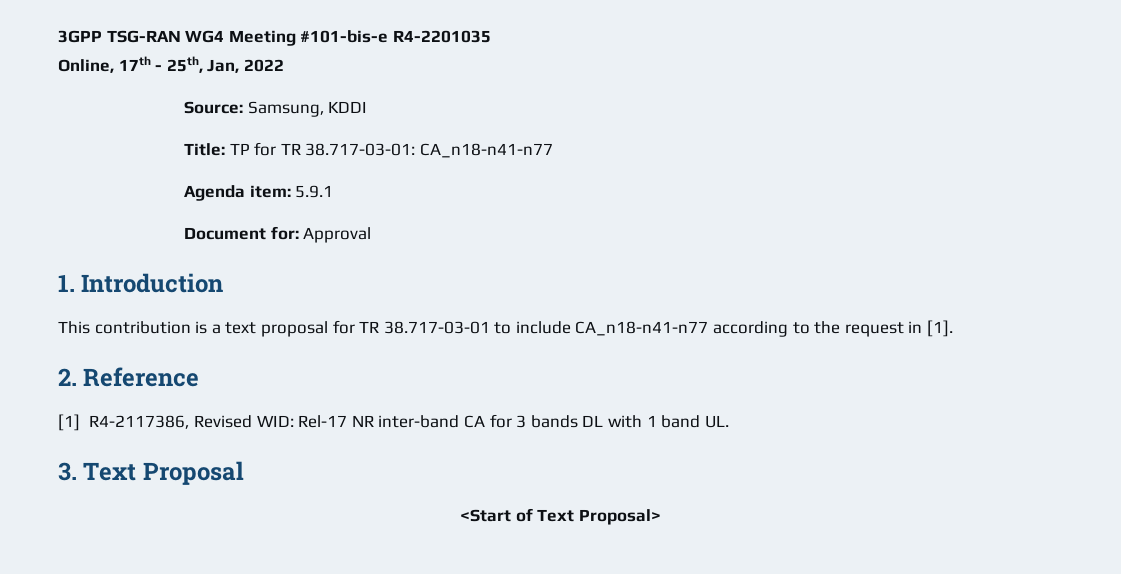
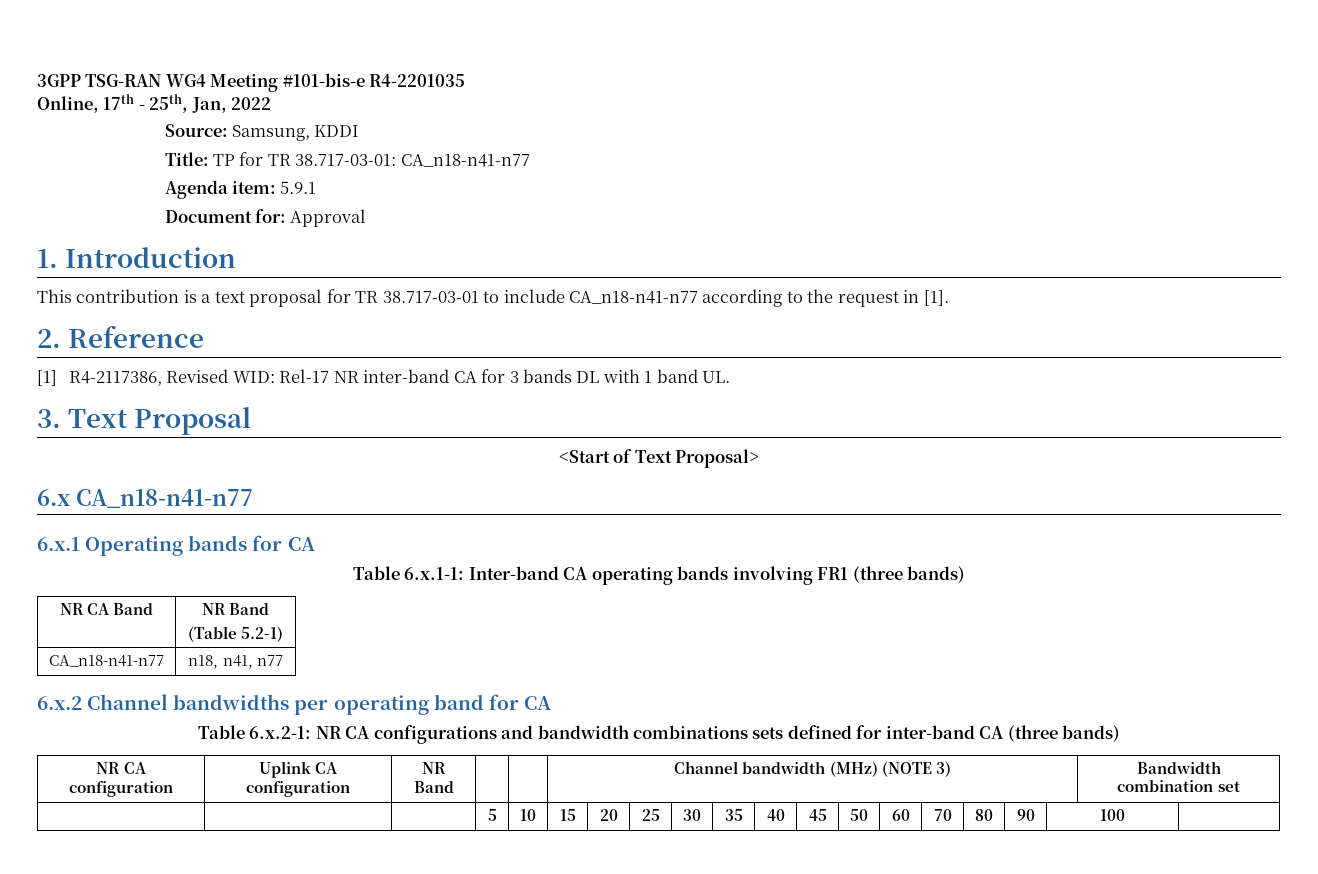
(661, 517) none -> [37,489,253,508] [37,535,315,556] [352,566,966,585] [59,603,154,615] [201,603,270,615] [187,626,284,642] [49,655,164,667] [188,655,283,669] [37,694,551,715] [197,725,1121,744] [96,762,147,774] [69,781,173,797] [258,761,339,778] [246,781,350,797] [422,762,446,774] [413,781,454,793] [674,761,951,777] [1136,761,1221,774] [1117,780,1240,792] [487,809,497,821] [520,809,536,821] [559,809,576,821] [599,809,618,821] [641,809,660,821] [683,809,701,821] [724,809,743,821] [766,809,785,821] [808,809,827,821] [850,809,868,821] [891,809,910,821] [933,809,952,821] [975,809,993,821] [1016,809,1035,821] [1100,809,1125,821] // 6.x CA_n18-n41-n77 // 6.x.1 Operating bands for CA // Table 6.x.1-1: Inter-band CA operating bands involving FR1 (three bands) // NR CA Band | NR Band // (Table 5.2-1) // CA_n18-n41-n77 | n18, n41, n77 // 6.x.2 Channel bandwidths per operating band for CA // Table 6.x.2-1: NR CA configurations and bandwidth combinations sets defined for inter-band CA (three bands) // NR CA configuration | Uplink CA configuration | NR Band | | | Channel bandwidth (MHz) (NOTE 3) | Bandwidth combination set // | | | 5 | 10 | 15 | 20 | 25 | 30 | 35 | 40 | 45 | 50 | 60 | 70 | 80 | 90 | 100 |

